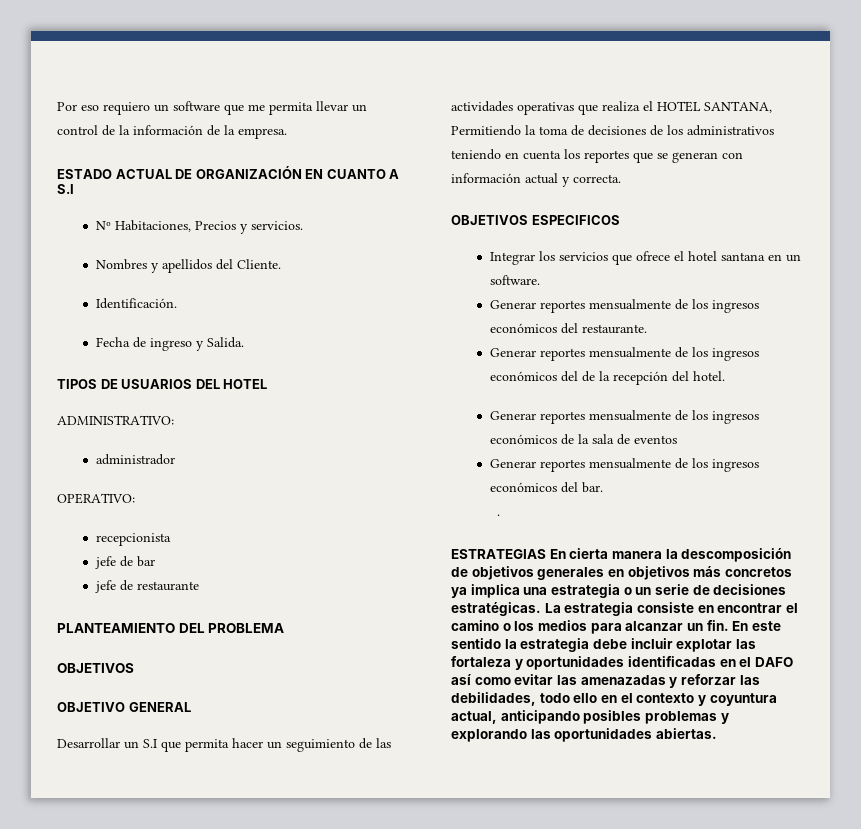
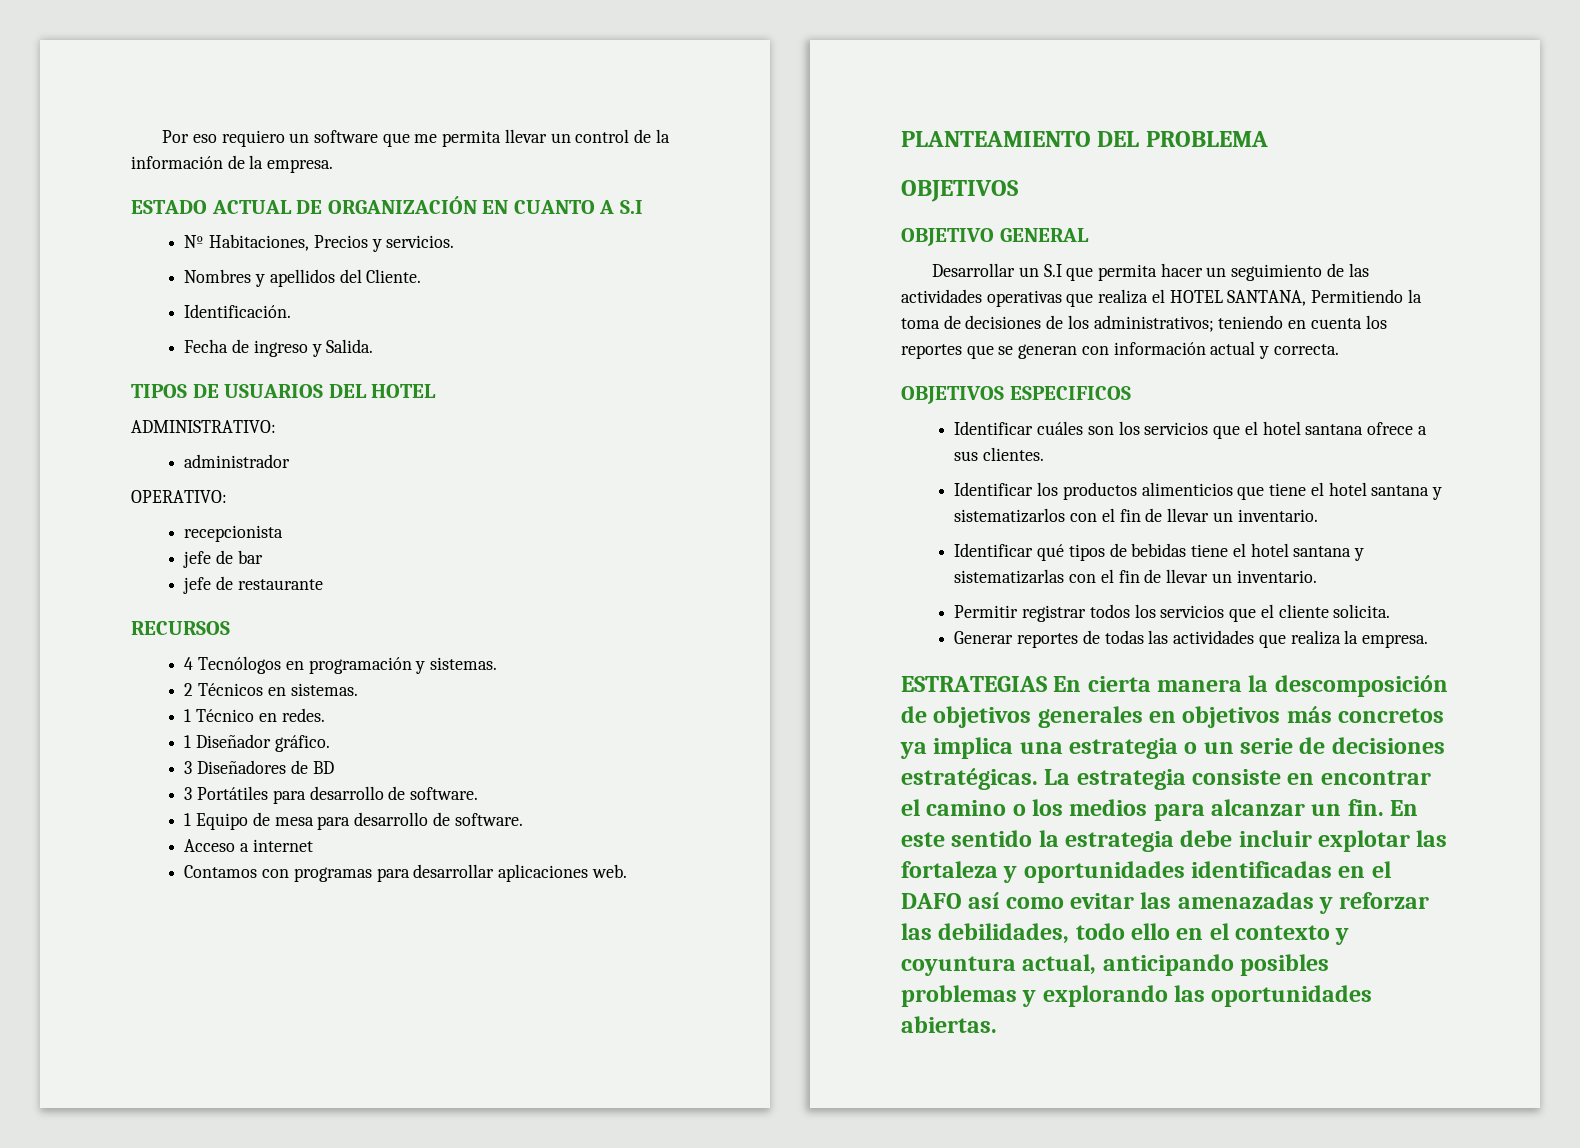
(199, 586) none -> [131,621,230,635] [184,656,498,674] [184,683,358,696] [184,708,325,722] [184,734,330,752] [184,760,334,774] [184,786,479,804] [184,812,523,830] [184,839,313,852] [184,864,627,882] // RECURSOS // 4 Tecnólogos en programación y sistemas. // 2 Técnicos en sistemas. // 1 Técnico en redes. // 1 Diseñador gráfico. // 3 Diseñadores de BD // 3 Portátiles para desarrollo de software. // 1 Equipo de mesa para desarrollo de software. // Acceso a internet // Contamos con programas para desarrollar aplicaciones web.
[687,125,774,136] administrativos -> [1093,315,1214,332] administrativos;
[489,251,801,265] [489,275,540,285] [489,299,759,313] [489,323,647,334] [489,347,759,361] [489,371,725,385] [489,410,759,424] [489,434,677,445] [489,458,759,472] [489,482,603,493] [497,514,501,516] Integrar los servicios que ofrece el hotel santana en un software. // Generar reportes mensualmente de los ingresos económicos del restaurante. // Generar reportes mensualmente de los ingresos económicos del de la recepción del hotel. // Generar reportes mensualmente de los ingresos económicos de la sala de eventos // Generar reportes mensualmente de los ingresos económicos del bar. // . -> [954,421,1427,439] [954,447,1045,461] [954,482,1442,500] [954,508,1318,523] [954,543,1364,561] [954,569,1317,584] [954,604,1391,622] [954,630,1428,648] Identificar cuáles son los servicios que el hotel santana ofrece a sus clientes. // Identificar los productos alimenticios que tiene el hotel santana y sistematizarlos con el fin de llevar un inventario. // Identificar qué tipos de bebidas tiene el hotel santana y sistematizarlas con el fin de llevar un inventario. // Permitir registrar todos los servicios que el cliente solicita. // Generar reportes de todas las actividades que realiza la empresa.

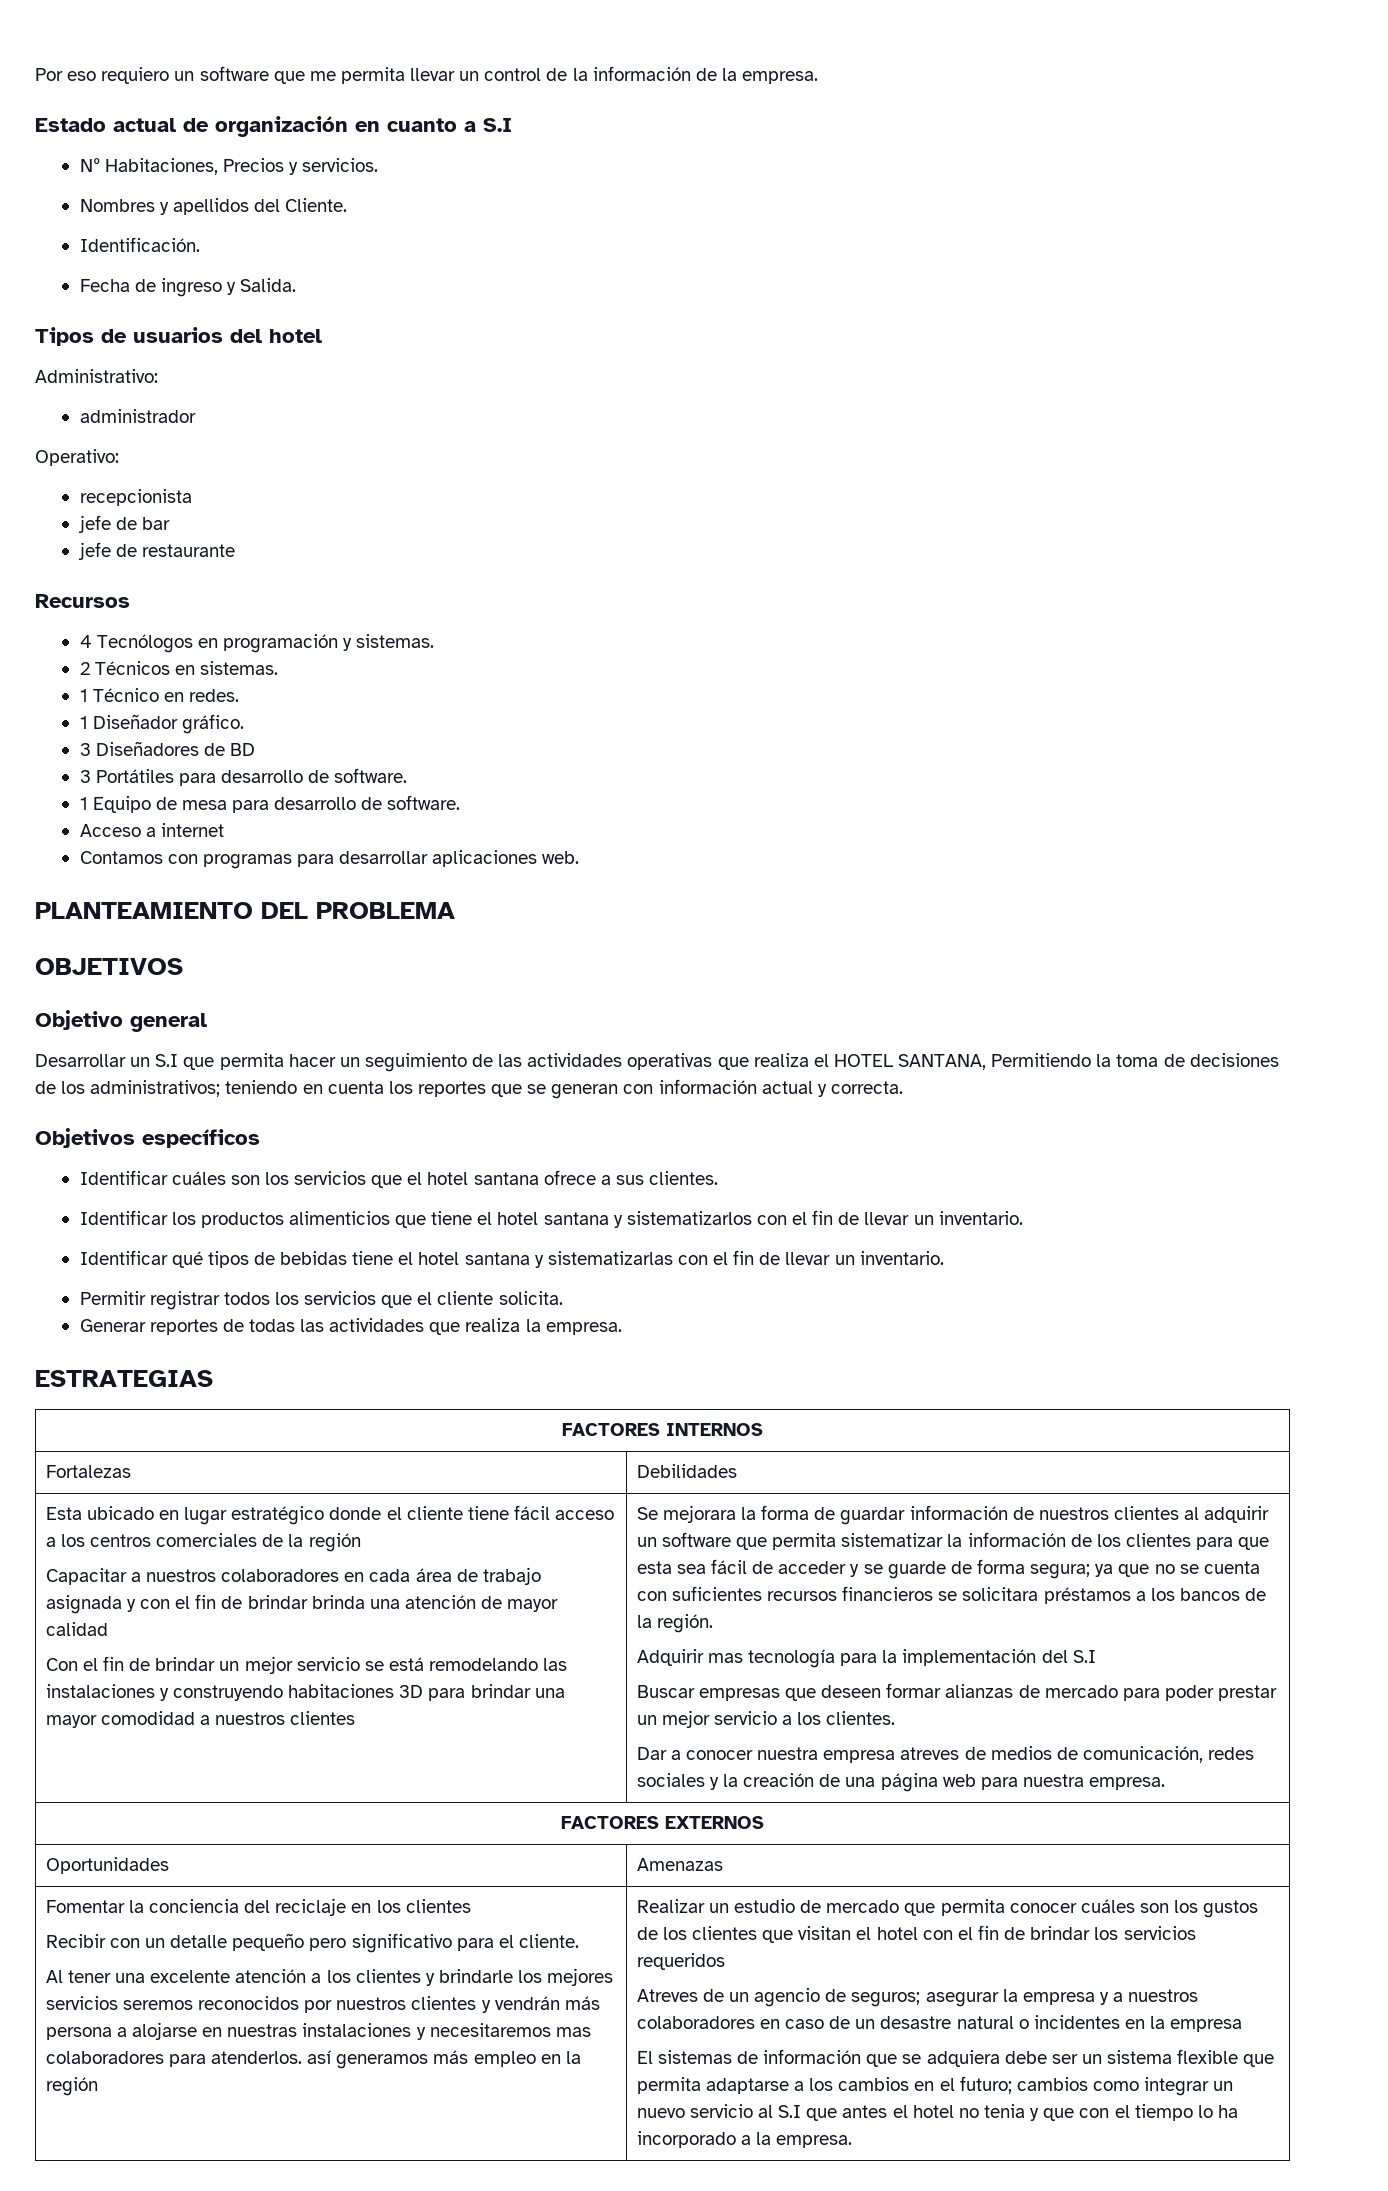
[131,196,615,214] ESTADO ACTUAL DE ORGANIZACIÓN EN CUANTO A -> [35,116,476,137] Estado actual de organización en cuanto a
[131,384,437,398] [131,420,276,433] TIPOS DE USUARIOS DEL HOTEL // ADMINISTRATIVO: -> [35,327,322,346] [35,369,158,383] Tipos de usuarios del hotel // Administrativo:
[131,490,227,503] OPERATIVO: -> [35,449,119,466] Operativo:
[131,621,230,635] RECURSOS -> [35,594,130,608] Recursos
[901,228,1089,246] OBJETIVO GENERAL -> [35,1010,207,1032] Objetivo general
[901,386,1131,404] OBJETIVOS ESPECIFICOS -> [35,1128,260,1148] Objetivos específicos
[1053,675,1448,697] [901,706,1445,728] [900,737,1445,759] [901,768,1431,790] [901,799,1419,821] [901,830,1448,852] [901,861,1391,883] [901,892,1430,914] [901,923,1350,945] [901,954,1330,976] [901,985,1373,1007] [901,1016,997,1033] En cierta manera la descomposición de objetivos generales en objetivos más concretos ya implica una estrategia o un serie de decisiones estratégicas. La estrategia consiste en encontrar el camino o los medios para alcanzar un fin. En este sentido la estrategia debe incluir explotar las fortaleza y oportunidades identificadas en el DAFO así como evitar las amenazadas y reforzar las debilidades, todo ello en el contexto y coyuntura actual, anticipando posibles problemas y explorando las oportunidades abiertas. -> [562,1423,763,1436] [45,1465,131,1478] [636,1464,737,1478] [45,1505,615,1525] [45,1533,361,1552] [45,1567,541,1585] [45,1594,559,1614] [45,1622,108,1636] [45,1656,568,1674] [45,1684,565,1701] [45,1711,356,1728] [636,1505,1270,1525] [636,1532,1270,1550] [636,1559,1260,1579] [636,1586,1267,1604] [636,1614,713,1633] [636,1649,1096,1668] [636,1683,1278,1701] [636,1710,896,1728] [636,1746,1255,1763] [636,1773,1166,1792] [561,1816,764,1829] [45,1857,169,1874] [636,1858,723,1871] [45,1898,471,1916] [45,1933,579,1953] [45,1968,614,1986] [45,1996,600,2013] [45,2022,591,2040] [45,2050,581,2069] [45,2077,98,2096] [636,1899,1259,1918] [636,1925,1196,1943] [636,1953,725,1970] [636,1988,1199,2007] [636,2015,1243,2032] [636,2049,1275,2067] [636,2076,1234,2096] [636,2104,1238,2121] [636,2131,853,2148] // FACTORES INTERNOS // Fortalezas | Debilidades // Esta ubicado en lugar estratégico donde el cliente tiene fácil acceso a los centros comerciales de la región // Capacitar a nuestros colaboradores en cada área de trabajo asignada y con el fin de brindar brinda una atención de mayor calidad // Con el fin de brindar un mejor servicio se está remodelando las instalaciones y construyendo habitaciones 3D para brindar una mayor comodidad a nuestros clientes | Se mejorara la forma de guardar información de nuestros clientes al adquirir un software que permita sistematizar la información de los clientes para que esta sea fácil de acceder y se guarde de forma segura; ya que no se cuenta con suficientes recursos financieros se solicitara préstamos a los bancos de la región. // Adquirir mas tecnología para la implementación del S.I // Buscar empresas que deseen formar alianzas de mercado para poder prestar un mejor servicio a los clientes. // Dar a conocer nuestra empresa atreves de medios de comunicación, redes sociales y la creación de una página web para nuestra empresa. // FACTORES EXTERNOS // Oportunidades | Amenazas // Fomentar la conciencia del reciclaje en los clientes // Recibir con un detalle pequeño pero significativo para el cliente. // Al tener una excelente atención a los clientes y brindarle los mejores servicios seremos reconocidos por nuestros clientes y vendrán más persona a alojarse en nuestras instalaciones y necesitaremos mas colaboradores para atenderlos. así generamos más empleo en la región | Realizar un estudio de mercado que permita conocer cuáles son los gustos de los clientes que visitan el hotel con el fin de brindar los servicios requeridos // Atreves de un agencio de seguros; asegurar la empresa y a nuestros colaboradores en caso de un desastre natural o incidentes en la empresa // El sistemas de información que se adquiera debe ser un sistema flexible que permita adaptarse a los cambios en el futuro; cambios como integrar un nuevo servicio al S.I que antes el hotel no tenia y que con el tiempo lo ha incorporado a la empresa.

